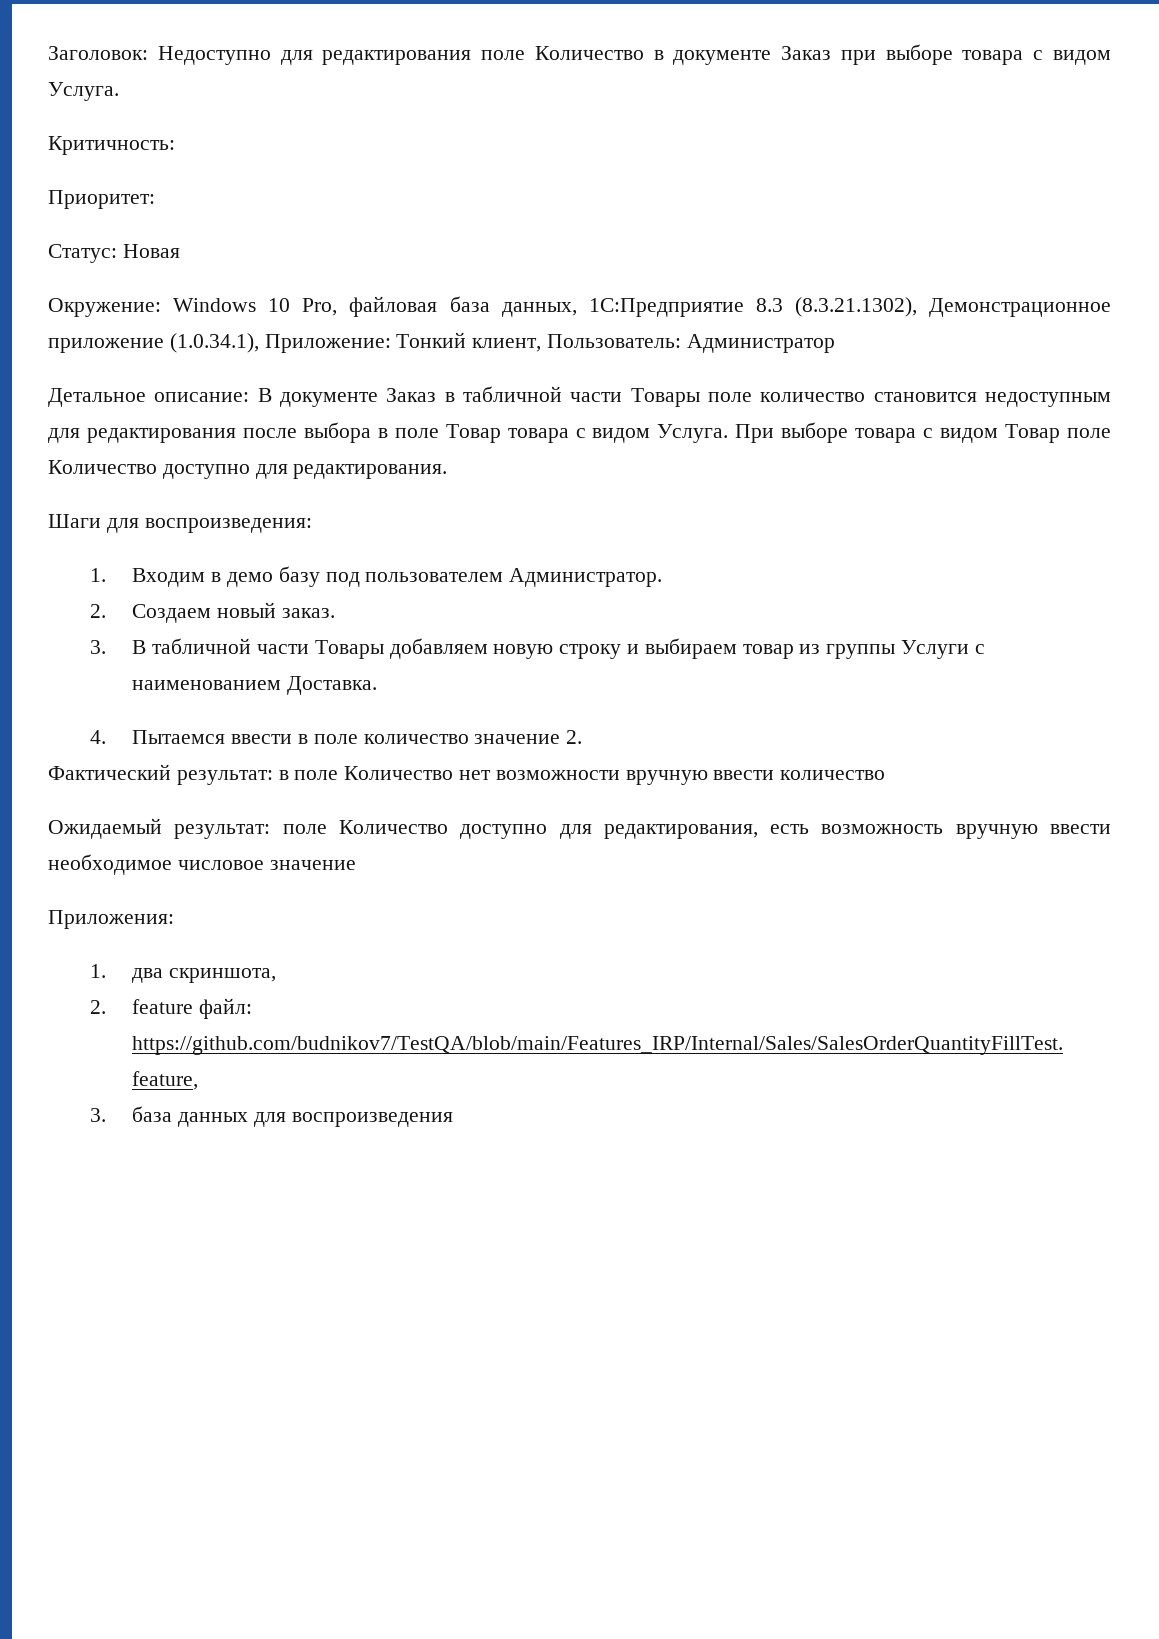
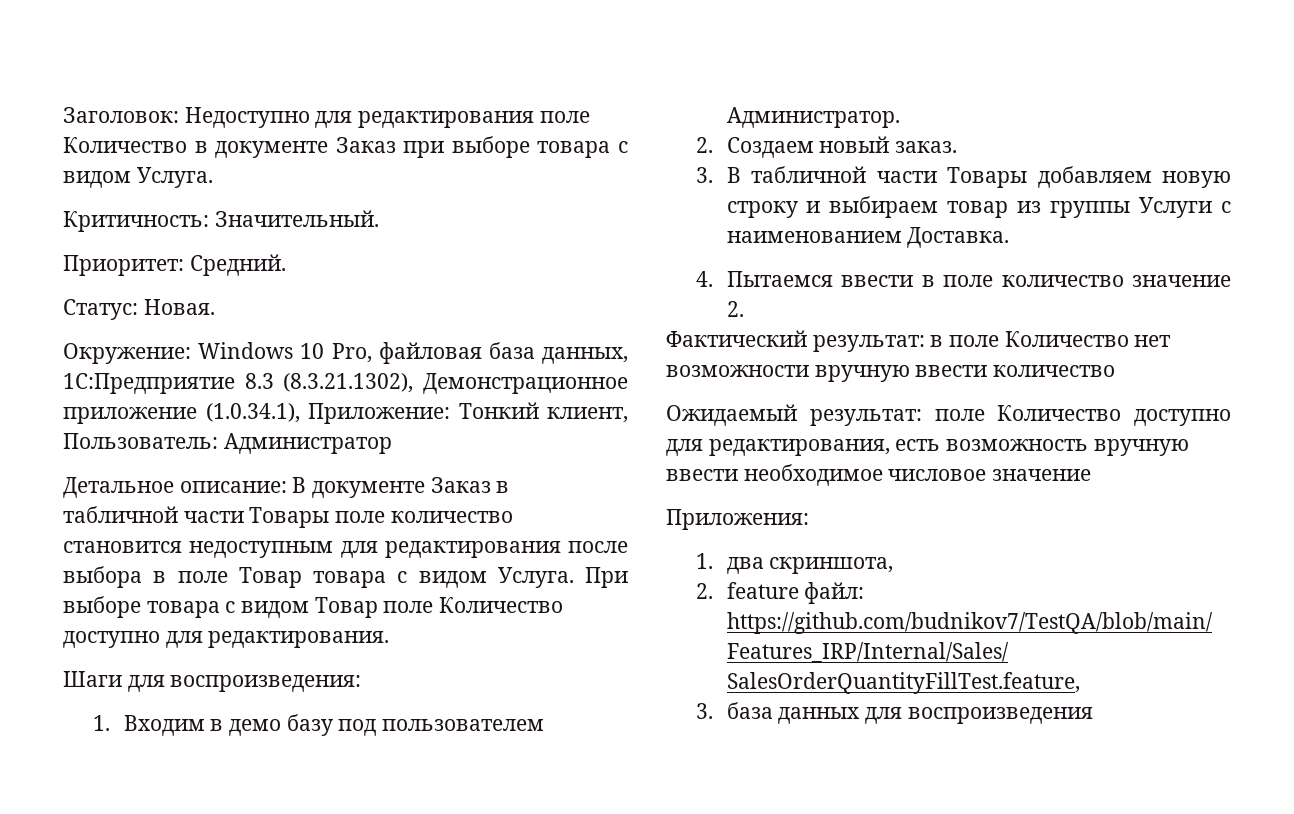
(175, 145) none -> [214,210,379,227] Значительный.
(155, 199) none -> [189,254,286,276] Средний.
[122,244,180,258] Новая -> [143,299,215,315] Новая.

